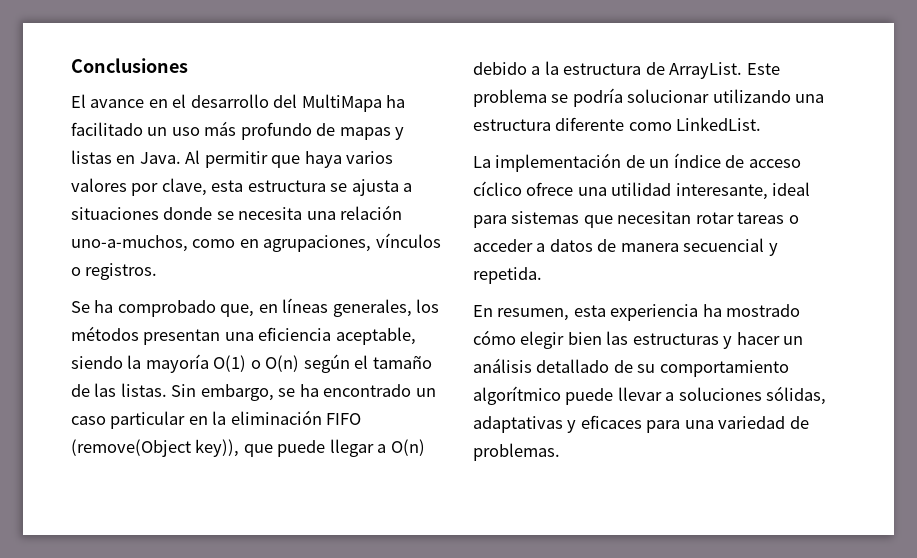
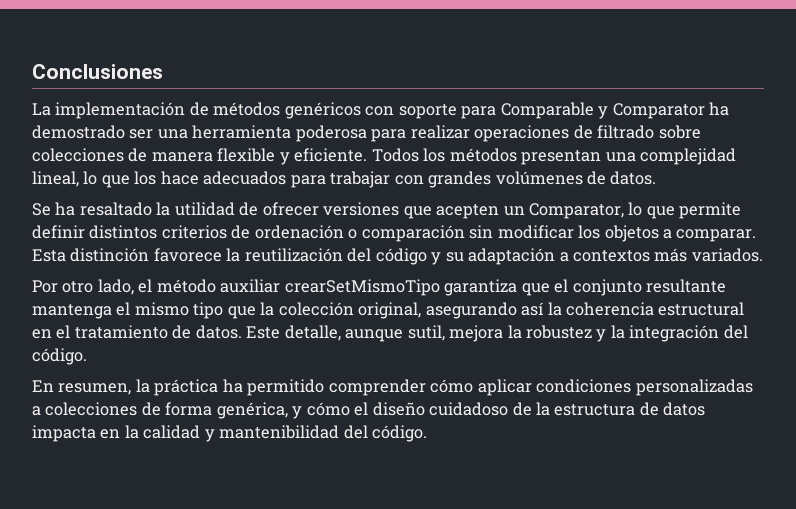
[71,94,406,112] [71,121,405,140] [71,150,394,168] [71,178,413,196] [71,205,403,220] [71,233,441,252] [71,263,158,280] [71,298,440,317] [71,326,416,345] [71,354,432,373] [71,383,436,401] [71,410,362,429] [71,439,425,457] [473,61,780,79] [473,88,825,107] [473,117,762,131] [473,153,801,172] [473,181,811,200] [473,211,799,228] [473,238,778,256] [473,267,542,284] [473,304,801,321] [473,330,804,349] [473,358,789,377] [473,386,827,405] [473,415,809,433] [473,443,560,461] El avance en el desarrollo del MultiMapa ha facilitado un uso más profundo de mapas y listas en Java. Al permitir que haya varios valores por clave, esta estructura se ajusta a situaciones donde se necesita una relación uno-a-muchos, como en agrupaciones, vínculos o registros. // Se ha comprobado que, en líneas generales, los métodos presentan una eficiencia aceptable, siendo la mayoría O(1) o O(n) según el tamaño de las listas. Sin embargo, se ha encontrado un caso particular en la eliminación FIFO (remove(Object key)), que puede llegar a O(n) debido a la estructura de ArrayList. Este problema se podría solucionar utilizando una estructura diferente como LinkedList. // La implementación de un índice de acceso cíclico ofrece una utilidad interesante, ideal para sistemas que necesitan rotar tareas o acceder a datos de manera secuencial y repetida. // En resumen, esta experiencia ha mostrado cómo elegir bien las estructuras y hacer un análisis detallado de su comportamiento algorítmico puede llevar a soluciones sólidas, adaptativas y eficaces para una variedad de problemas. -> [32,102,730,119] [32,125,701,142] [32,148,737,165] [32,171,657,188] [32,202,742,219] [32,225,757,242] [32,248,763,265] [32,279,727,296] [32,302,745,319] [32,325,748,342] [32,348,87,365] [32,379,753,396] [32,402,706,419] [32,425,428,442] La implementación de métodos genéricos con soporte para Comparable y Comparator ha demostrado ser una herramienta poderosa para realizar operaciones de filtrado sobre colecciones de manera flexible y eficiente. Todos los métodos presentan una complejidad lineal, lo que los hace adecuados para trabajar con grandes volúmenes de datos. // Se ha resaltado la utilidad de ofrecer versiones que acepten un Comparator, lo que permite definir distintos criterios de ordenación o comparación sin modificar los objetos a comparar. Esta distinción favorece la reutilización del código y su adaptación a contextos más variados. // Por otro lado, el método auxiliar crearSetMismoTipo garantiza que el conjunto resultante mantenga el mismo tipo que la colección original, asegurando así la coherencia estructural en el tratamiento de datos. Este detalle, aunque sutil, mejora la robustez y la integración del código. // En resumen, la práctica ha permitido comprender cómo aplicar condiciones personalizadas a colecciones de forma genérica, y cómo el diseño cuidadoso de la estructura de datos impacta en la calidad y mantenibilidad del código.

